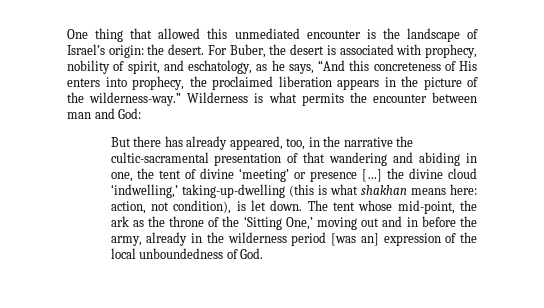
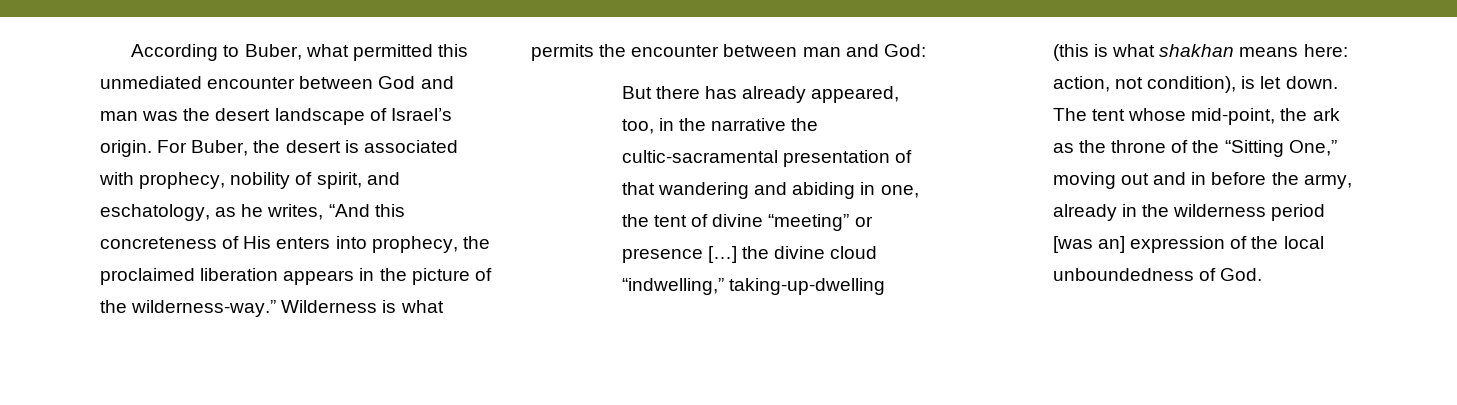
[67,28,479,42] [67,44,205,58] One thing that allowed this unmediated encounter is the landscape of Israel’s origin: the desert. -> [131,44,468,61] [100,76,454,89] [100,108,452,125] [100,140,152,157] According to Buber, what permitted this unmediated encounter between God and man was the desert landscape of Israel’s origin.
[288,64,314,74] says, -> [267,204,324,220] writes,
[239,168,290,182] ‘meeting’ -> [768,214,850,231] “meeting”
[110,184,178,198] ‘indwelling,’ -> [621,278,724,295] “indwelling,”
[243,216,313,230] ‘Sitting One,’ -> [1224,140,1337,157] “Sitting One,”

